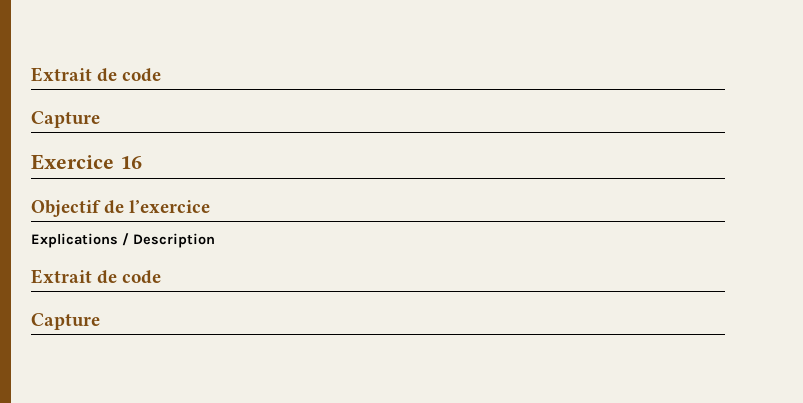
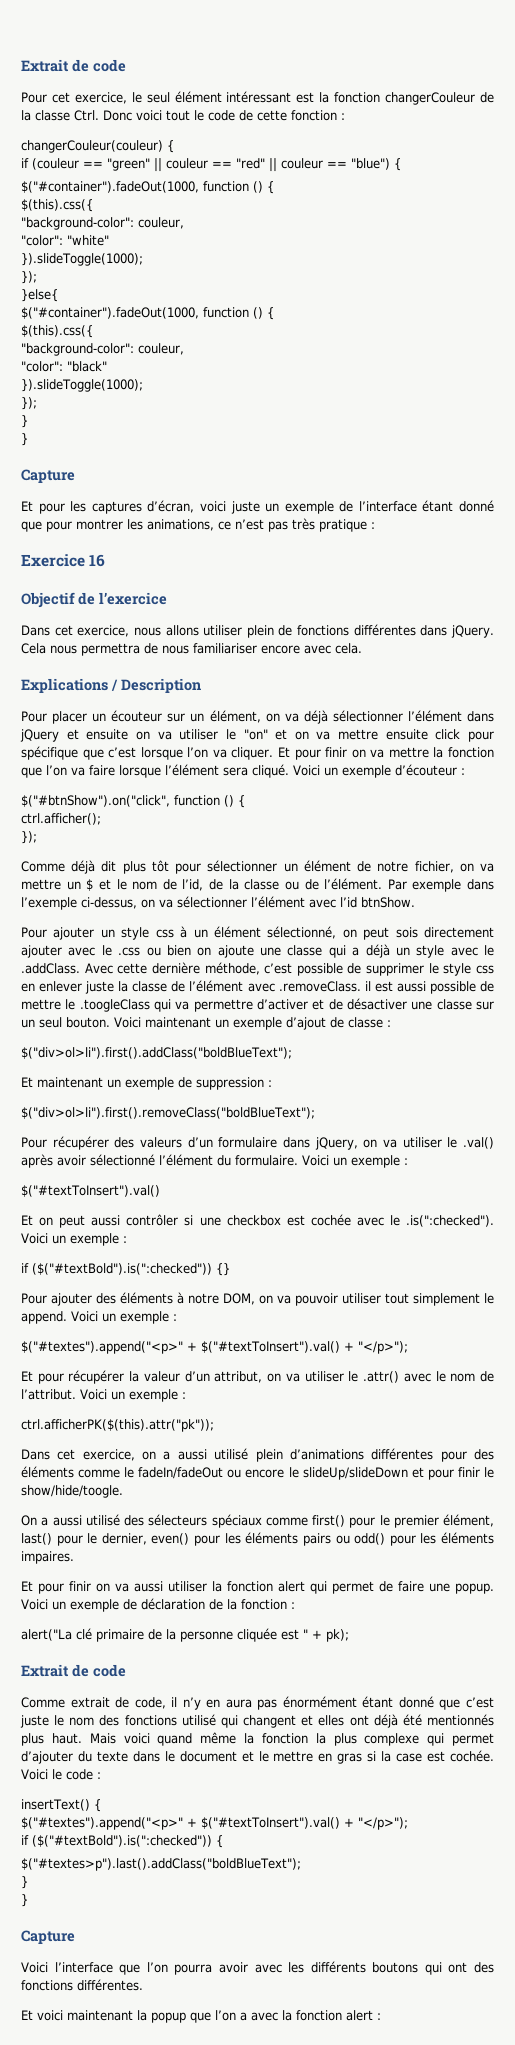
[31,67,162,82] [31,111,100,128] Extrait de code // Capture -> [21,59,126,72] [21,91,495,105] [21,110,345,121] [21,140,174,153] [21,158,401,172] [21,181,274,194] [21,199,93,212] [21,217,184,230] [21,235,109,246] [21,253,143,266] [21,271,37,284] [21,289,58,302] [21,307,274,320] [21,325,93,338] [21,343,184,356] [21,361,107,372] [21,379,143,392] [21,397,37,410] [21,415,28,428] [21,433,28,446] [21,469,75,483] [21,500,494,514] [21,518,375,532] Extrait de code // Pour cet exercice, le seul élément intéressant est la fonction changerCouleur de la classe Ctrl. Donc voici tout le code de cette fonction : // changerCouleur(couleur) { // if (couleur == "green" || couleur == "red" || couleur == "blue") { // $("#container").fadeOut(1000, function () { // $(this).css({ // "background-color": couleur, // "color": "white" // }).slideToggle(1000); // }); // }else{ // $("#container").fadeOut(1000, function () { // $(this).css({ // "background-color": couleur, // "color": "black" // }).slideToggle(1000); // }); // } // } // Capture // Et pour les captures d’écran, voici juste un exemple de l’interface étant donné que pour montrer les animations, ce n’est pas très pratique :
[31,233,215,248] [31,269,162,284] [31,313,100,330] Explications / Description // Extrait de code // Capture -> [21,624,495,638] [21,643,362,656] [21,678,201,693] [21,710,494,724] [20,729,495,742] [21,746,495,760] [21,764,465,778] [21,795,245,808] [21,813,101,825] [21,831,37,844] [21,860,494,874] [21,878,494,892] [21,896,415,910] [21,926,494,940] [21,944,494,958] [21,962,494,976] [21,980,495,994] [21,998,494,1012] [21,1017,391,1030] [21,1047,292,1059] [21,1077,272,1090] [21,1107,315,1119] [21,1136,495,1150] [21,1154,408,1168] [21,1185,160,1197] [21,1214,494,1228] [21,1233,127,1246] [21,1263,230,1276] [21,1292,494,1306] [21,1311,177,1324] [21,1341,408,1354] [21,1370,495,1384] [21,1389,186,1402] [21,1419,214,1432] [21,1448,495,1462] [21,1466,494,1480] [21,1485,123,1498] [21,1514,494,1528] [21,1532,495,1546] [21,1551,74,1564] [21,1581,494,1594] [21,1598,295,1612] [21,1628,349,1642] [21,1664,126,1677] [21,1696,495,1710] [20,1714,494,1728] [21,1732,494,1746] [21,1750,495,1764] [21,1769,101,1780] [21,1799,101,1812] [21,1817,408,1830] [21,1835,223,1848] [21,1858,301,1871] [21,1876,28,1889] [21,1894,28,1907] [21,1930,75,1944] [21,1961,495,1975] [21,1979,143,1991] [21,2010,381,2023] Dans cet exercice, nous allons utiliser plein de fonctions différentes dans jQuery. Cela nous permettra de nous familiariser encore avec cela. // Explications / Description // Pour placer un écouteur sur un élément, on va déjà sélectionner l’élément dans jQuery et ensuite on va utiliser le "on" et on va mettre ensuite click pour spécifique que c’est lorsque l’on va cliquer. Et pour finir on va mettre la fonction que l’on va faire lorsque l’élément sera cliqué. Voici un exemple d’écouteur : // $("#btnShow").on("click", function () { // ctrl.afficher(); // }); // Comme déjà dit plus tôt pour sélectionner un élément de notre fichier, on va mettre un $ et le nom de l’id, de la classe ou de l’élément. Par exemple dans l’exemple ci-dessus, on va sélectionner l’élément avec l’id btnShow. // Pour ajouter un style css à un élément sélectionné, on peut sois directement ajouter avec le .css ou bien on ajoute une classe qui a déjà un style avec le .addClass. Avec cette dernière méthode, c’est possible de supprimer le style css en enlever juste la classe de l’élément avec .removeClass. il est aussi possible de mettre le .toogleClass qui va permettre d’activer et de désactiver une classe sur un seul bouton. Voici maintenant un exemple d’ajout de classe : // $("div>ol>li").first().addClass("boldBlueText"); // Et maintenant un exemple de suppression : // $("div>ol>li").first().removeClass("boldBlueText"); // Pour récupérer des valeurs d’un formulaire dans jQuery, on va utiliser le .val() après avoir sélectionné l’élément du formulaire. Voici un exemple : // $("#textToInsert").val() // Et on peut aussi contrôler si une checkbox est cochée avec le .is(":checked"). Voici un exemple : // if ($("#textBold").is(":checked")) {} // Pour ajouter des éléments à notre DOM, on va pouvoir utiliser tout simplement le append. Voici un exemple : // $("#textes").append("<p>" + $("#textToInsert").val() + "</p>"); // Et pour récupérer la valeur d’un attribut, on va utiliser le .attr() avec le nom de l’attribut. Voici un exemple : // ctrl.afficherPK($(this).attr("pk")); // Dans cet exercice, on a aussi utilisé plein d’animations différentes pour des éléments comme le fadeIn/fadeOut ou encore le slideUp/slideDown et pour finir le show/hide/toogle. // On a aussi utilisé des sélecteurs spéciaux comme first() pour le premier élément, last() pour le dernier, even() pour les éléments pairs ou odd() pour les éléments impaires. // Et pour finir on va aussi utiliser la fonction alert qui permet de faire une popup. Voici un exemple de déclaration de la fonction : // alert("La clé primaire de la personne cliquée est " + pk); // Extrait de code // Comme extrait de code, il n’y en aura pas énormément étant donné que c’est juste le nom des fonctions utilisé qui changent et elles ont déjà été mentionnés plus haut. Mais voici quand même la fonction la plus complexe qui permet d’ajouter du texte dans le document et le mettre en gras si la case est cochée. Voici le code : // insertText() { // $("#textes").append("<p>" + $("#textToInsert").val() + "</p>"); // if ($("#textBold").is(":checked")) { // $("#textes>p").last().addClass("boldBlueText"); // } // } // Capture // Voici l’interface que l’on pourra avoir avec les différents boutons qui ont des fonctions différentes. // Et voici maintenant la popup que l’on a avec la fonction alert :

